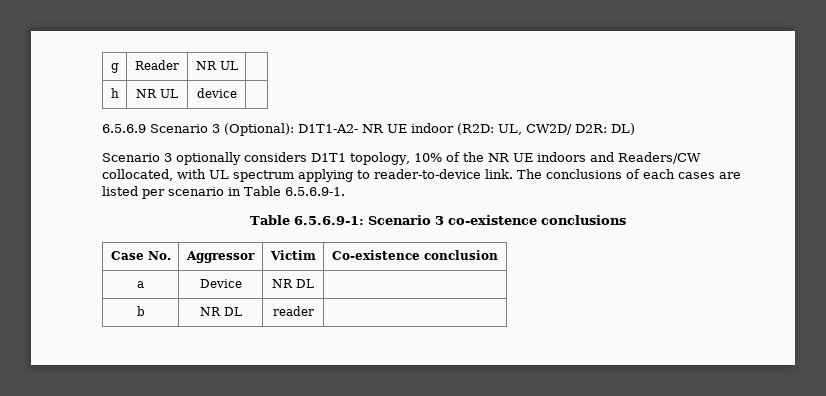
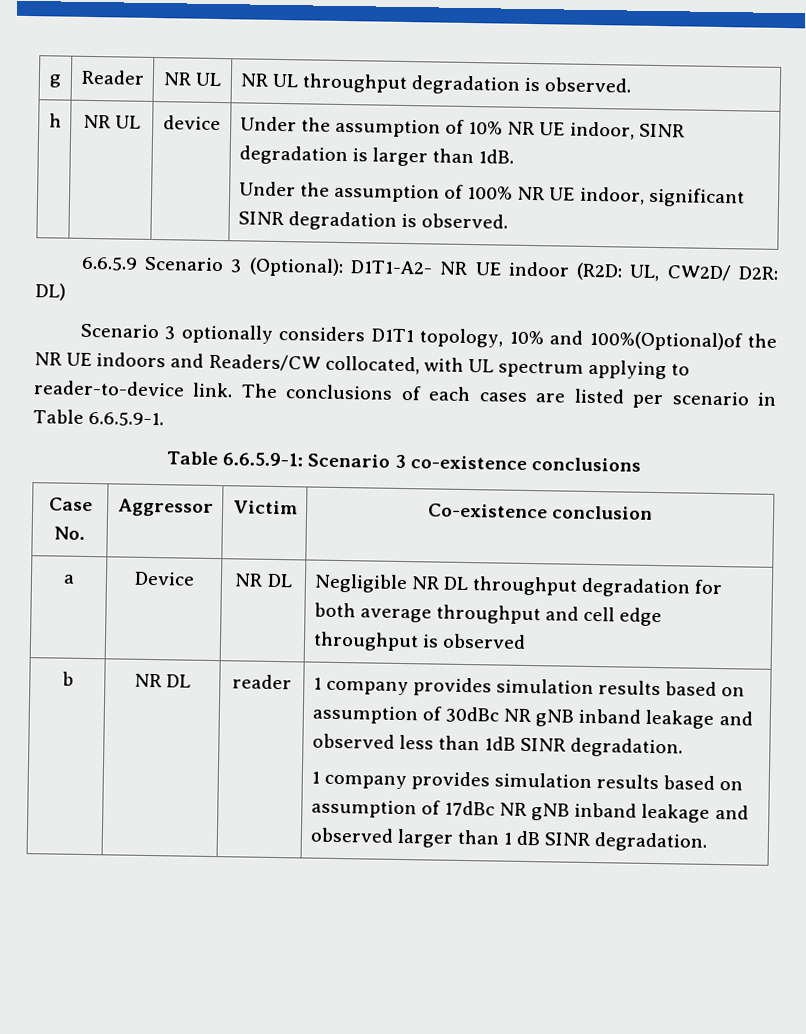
[110,88,119,98] [136,89,178,98] [196,88,237,98] [102,124,146,133] // h | NR UL | device | // 6.5.6.9 -> [239,73,632,95] [48,113,62,128] [82,114,142,129] [163,115,221,131] [239,116,685,140] [238,145,515,167] [238,181,745,208] [237,211,509,231] [80,256,138,271] NR UL throughput degradation is observed. // h | NR UL | device | Under the assumption of 10% NR UE indoor, SINR degradation is larger than 1dB. // Under the assumption of 100% NR UE indoor, significant SINR degradation is observed. // 6.6.5.9
[445,152,460,162] of -> [549,330,743,352] and 100%(Optional)of
[284,187,345,196] [250,215,364,225] 6.5.6.9-1. // Table 6.5.6.9-1: -> [88,411,165,427] [166,451,304,467] 6.6.5.9-1. // Table 6.6.5.9-1:
[136,306,145,316] [199,307,242,316] [272,306,314,316] // b | NR DL | reader | -> [313,573,724,598] [313,602,663,627] [312,631,526,652] [61,671,74,686] [133,673,192,688] [232,674,292,690] [312,677,746,697] [311,705,753,729] [311,733,684,758] [310,771,744,791] [310,799,749,823] [309,827,709,852] Negligible NR DL throughput degradation for both average throughput and cell edge throughput is observed // b | NR DL | reader | 1 company provides simulation results based on assumption of 30dBc NR gNB inband leakage and observed less than 1dB SINR degradation. // 1 company provides simulation results based on assumption of 17dBc NR gNB inband leakage and observed larger than 1 dB SINR degradation.

